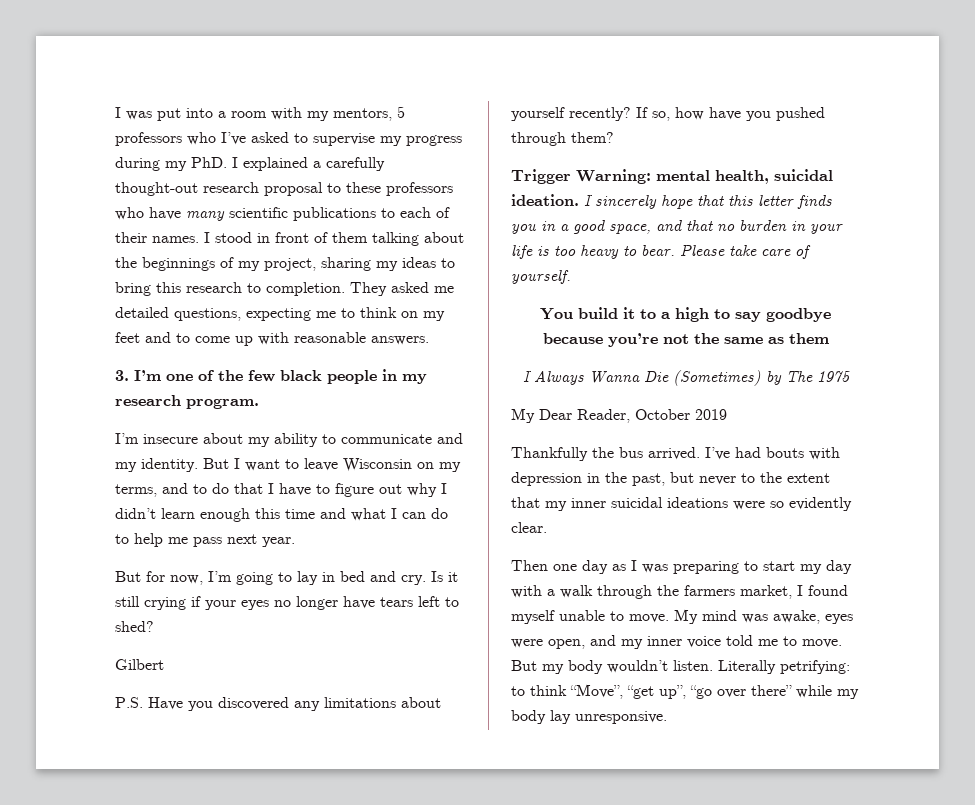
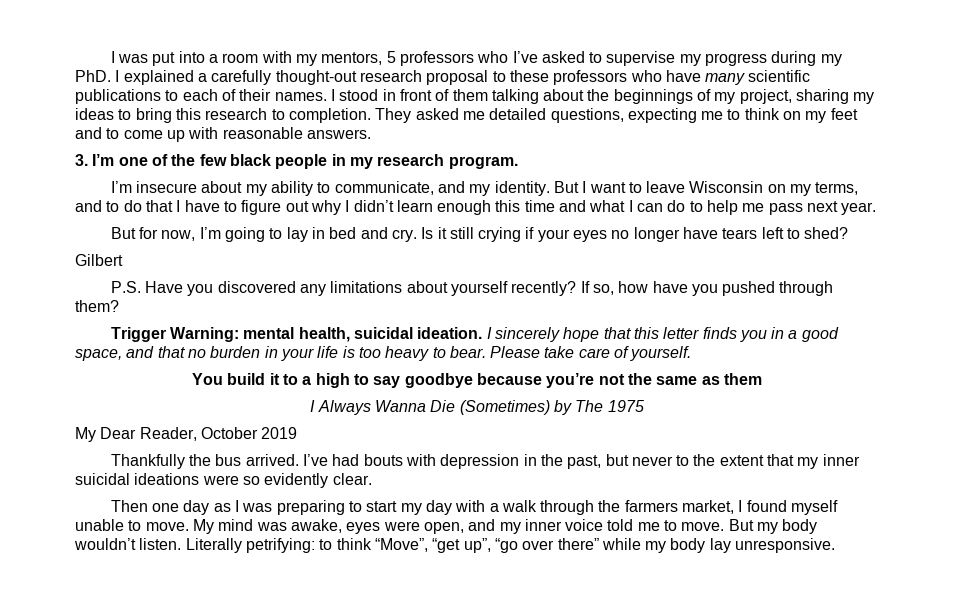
[341,434,432,444] communicate -> [334,181,434,195] communicate,

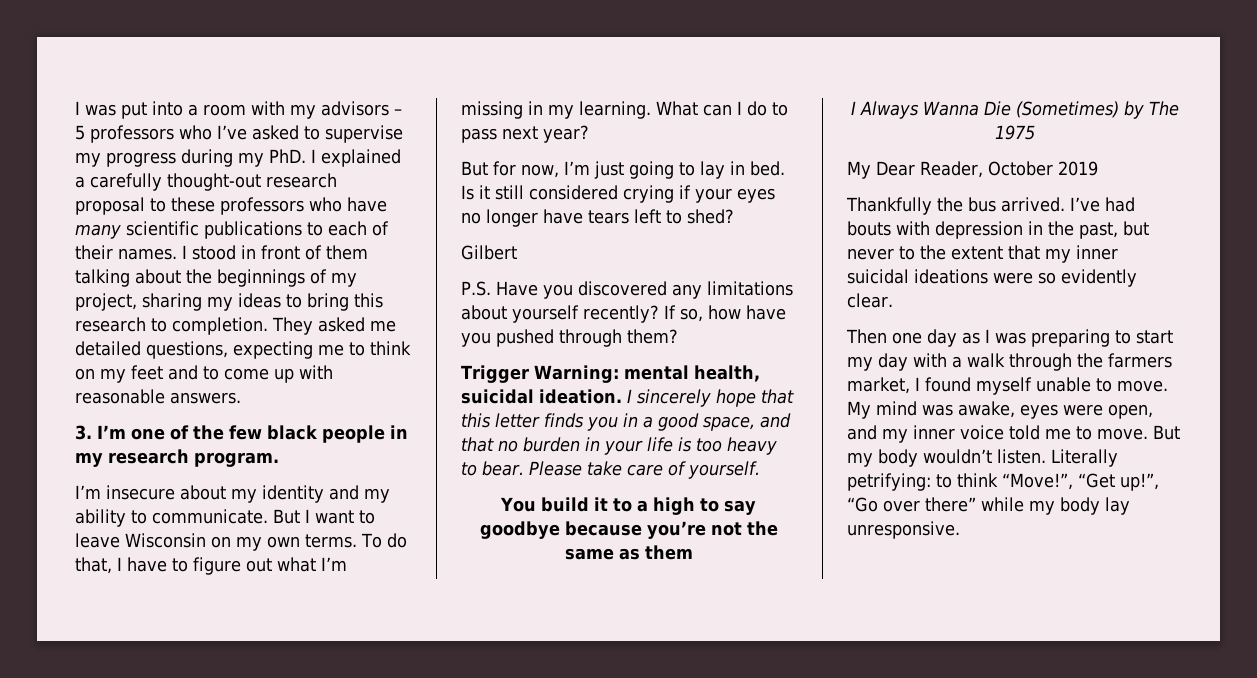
[321,52,383,65] mentors, -> [321,101,402,116] advisors –
[270,181,550,196] ability to communicate, and my identity. -> [262,485,390,503] [75,509,268,527] identity and my ability to communicate.
[815,182,859,195] [75,200,173,212] terms, and to do that -> [267,533,407,548] [75,557,112,574] own terms. To do that,
[310,200,765,215] why I didn’t learn enough this time and what I can do to help me -> [277,557,347,572] [461,101,788,119] what I’m missing in my learning. What can I do to
[841,202,877,215] year. -> [543,125,589,143] year?
(221, 233) none -> [594,161,624,179] just
[329,227,417,242] bed and cry. -> [750,161,785,176] bed.
(474, 233) none -> [529,185,618,200] considered
[374,538,518,553] “Move”, “get up”, “go -> [1002,473,1159,491] [847,497,878,512] “Move!”, “Get up!”, “Go

